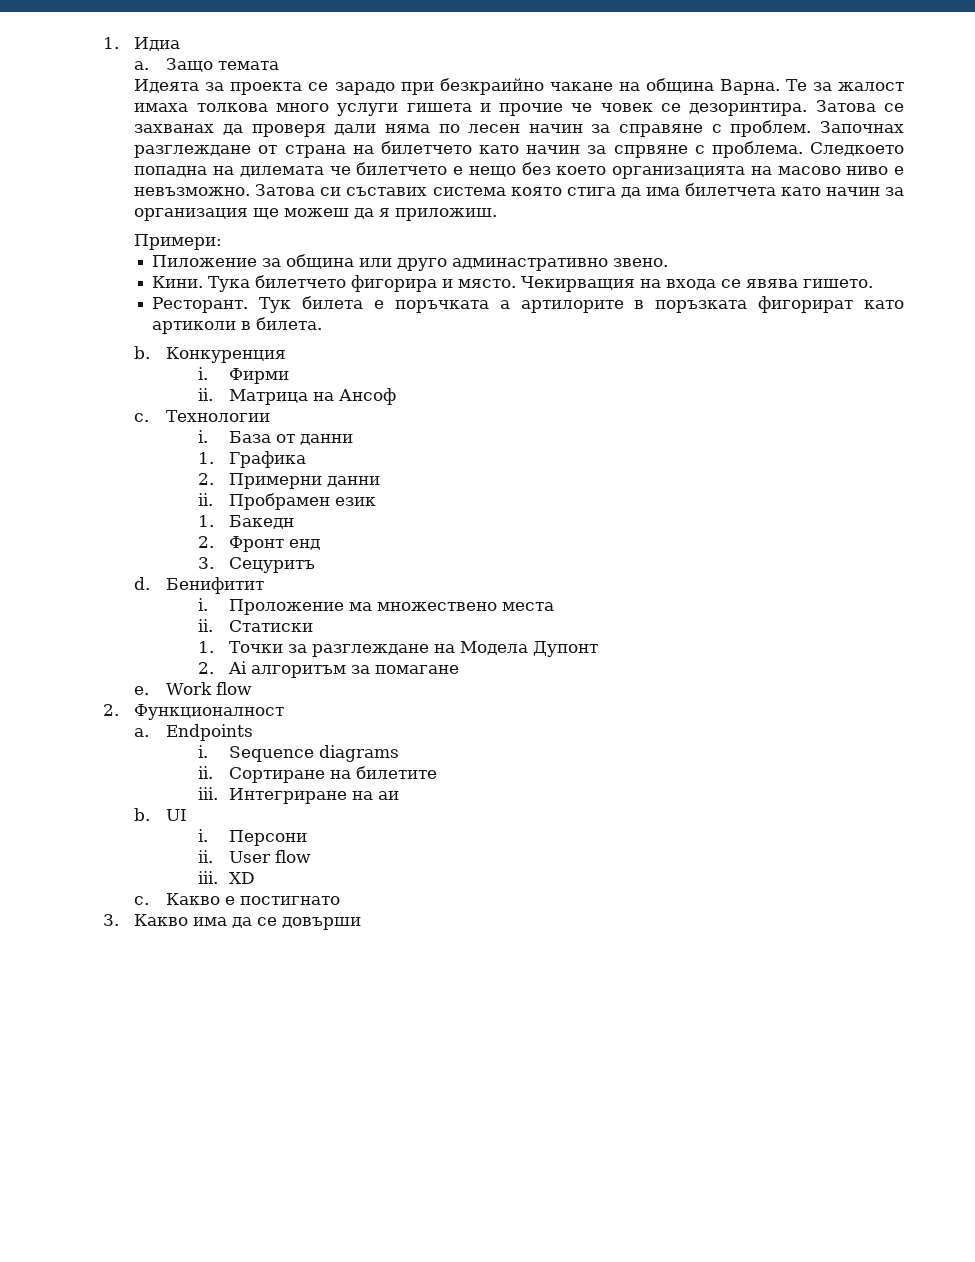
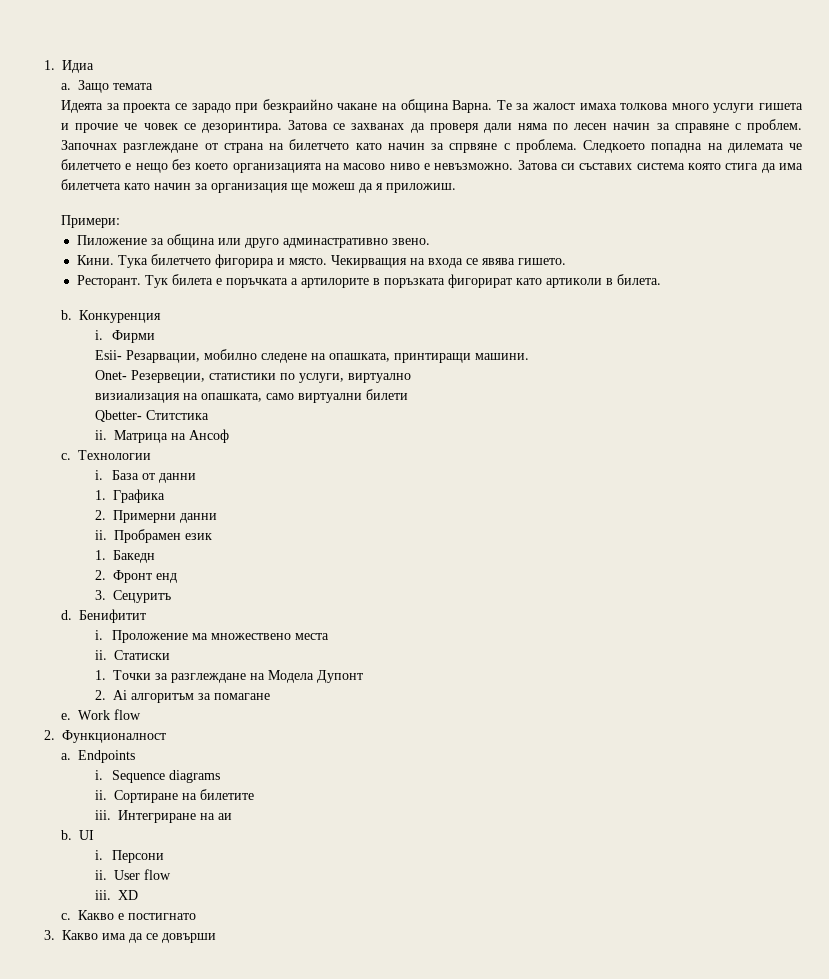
(290, 376) none -> [95,349,530,363] [95,370,412,383] [95,389,409,403] [95,410,210,422] // Еsii- Резарвации, мобилно следене на опашката, принтиращи машини. // Onet- Резервеции, статистики по услуги, виртуално // визиализация на опашката, само виртуални билети // Qbetter- Ститстика

